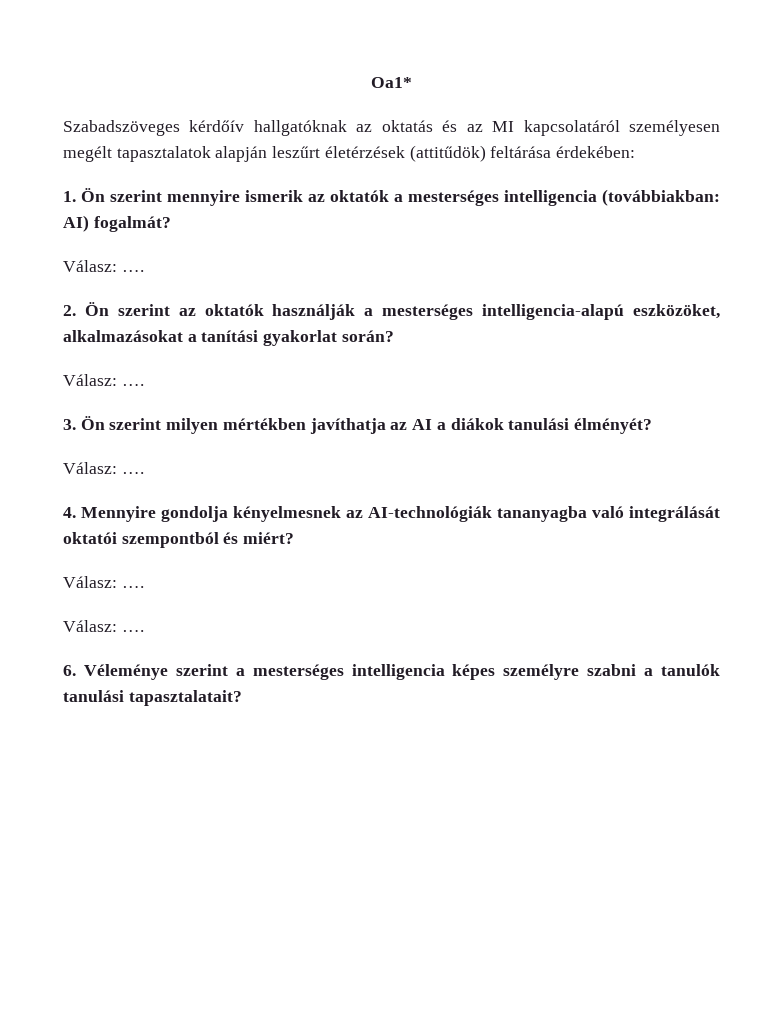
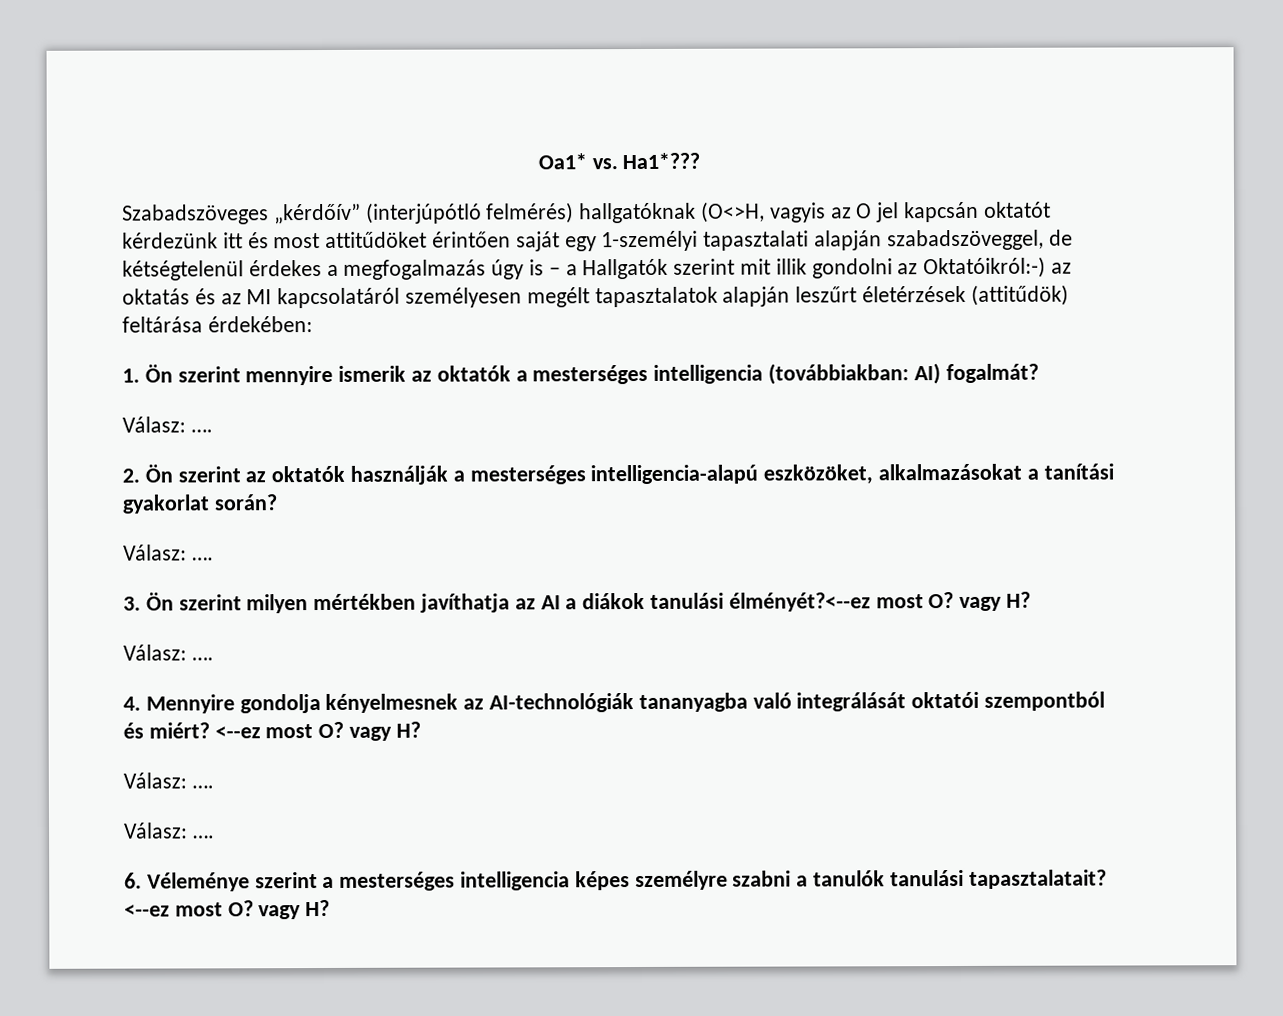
(412, 82) none -> [591,152,701,170] vs. Ha1*???
[189,120,347,136] kérdőív hallgatóknak -> [273,201,1051,225] [122,229,1073,252] [122,256,1047,281] „kérdőív” (interjúpótló felmérés) hallgatóknak (O<>H, vagyis az O jel kapcsán oktatót kérdezünk itt és most attitűdöket érintően saját egy 1-személyi tapasztalati alapján szabadszöveggel, de kétségtelenül érdekes a megfogalmazás úgy is – a Hallgatók szerint mit illik gondolni az Oktatóikról:-)
[573,418,652,434] élményét? -> [728,591,1032,612] élményét?<--ez most O? vagy H?
(295, 538) none -> [214,721,421,741] <--ez most O? vagy H?
(242, 698) none -> [124,899,331,920] <--ez most O? vagy H?

